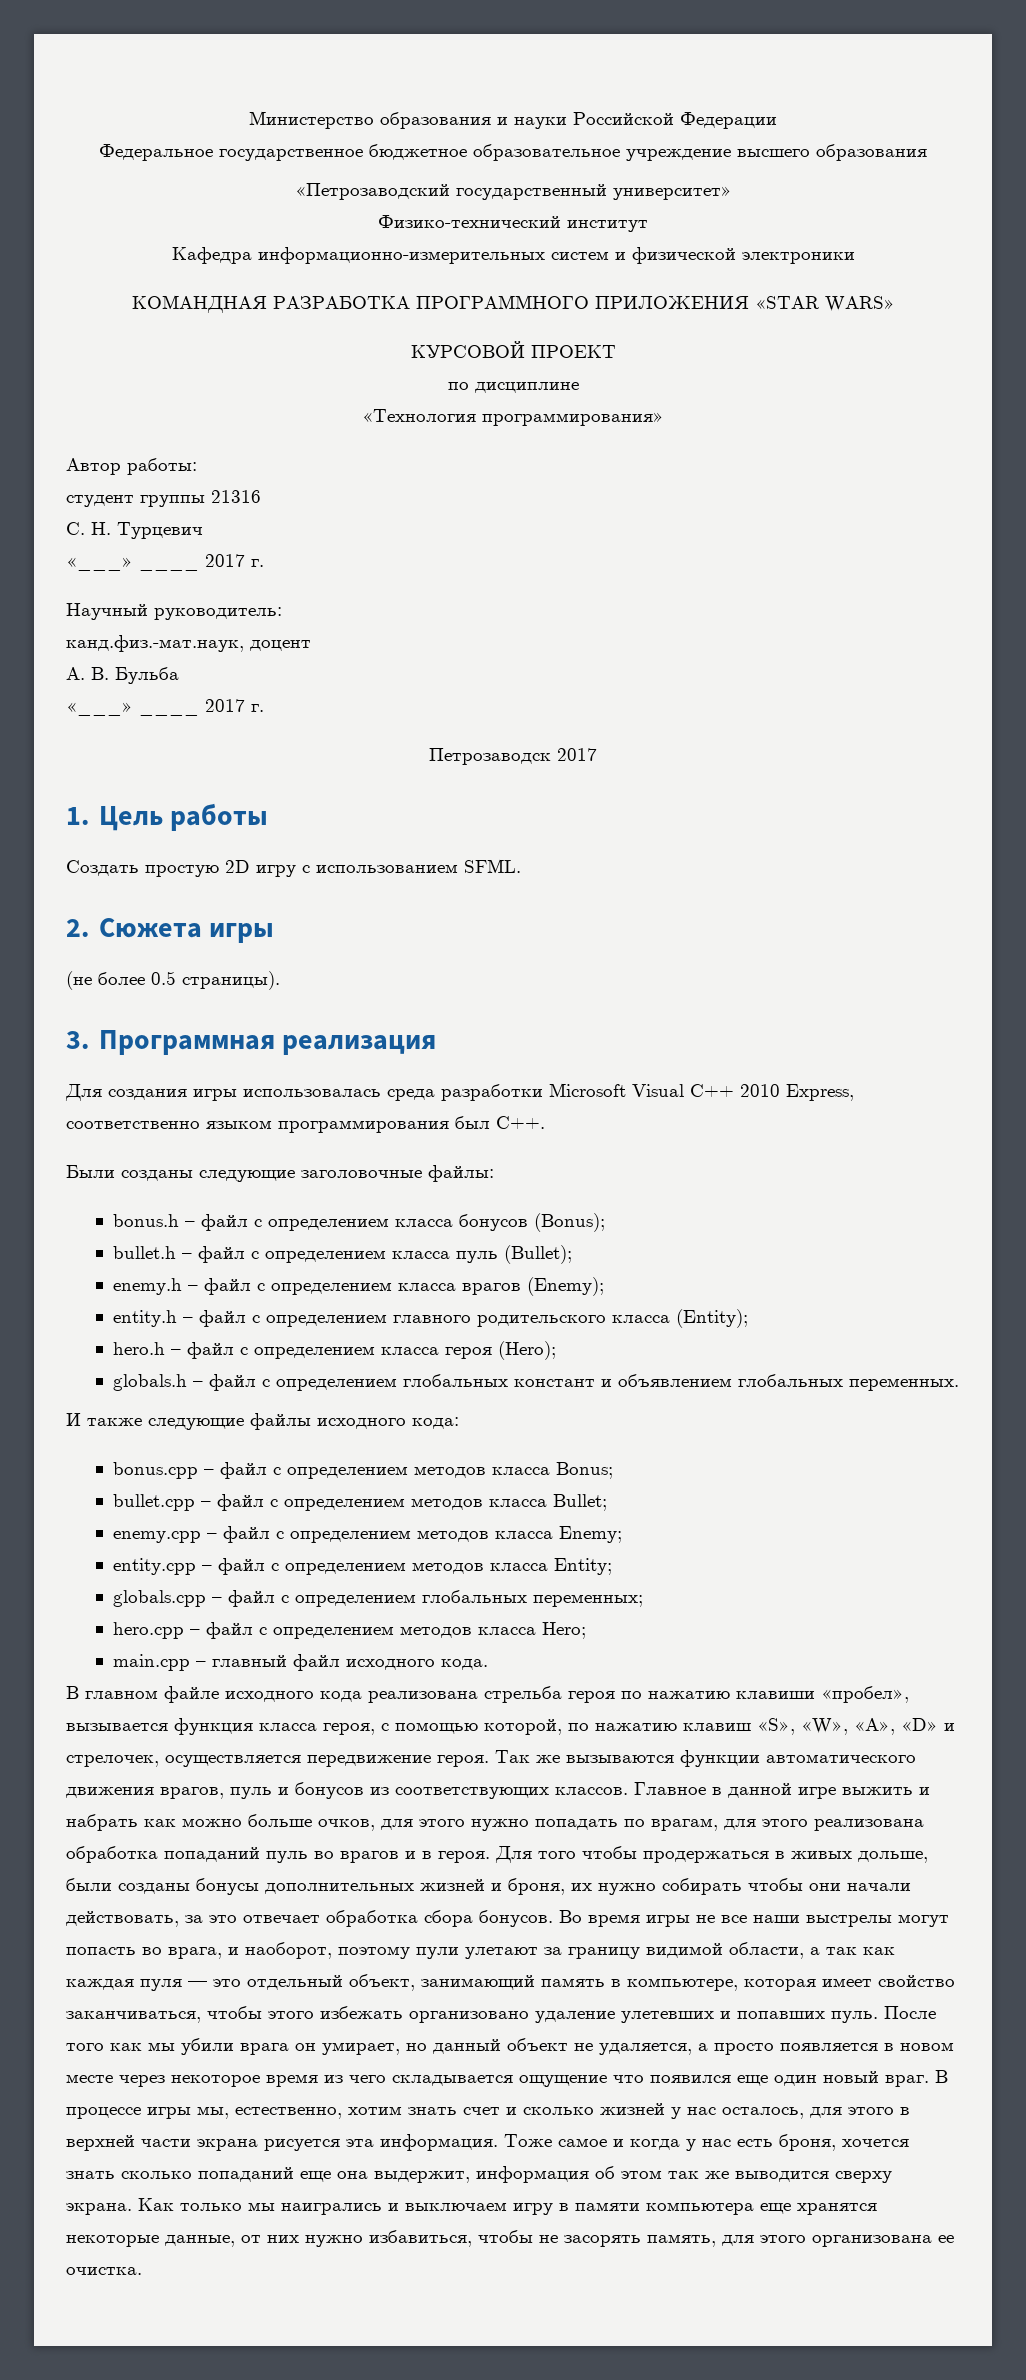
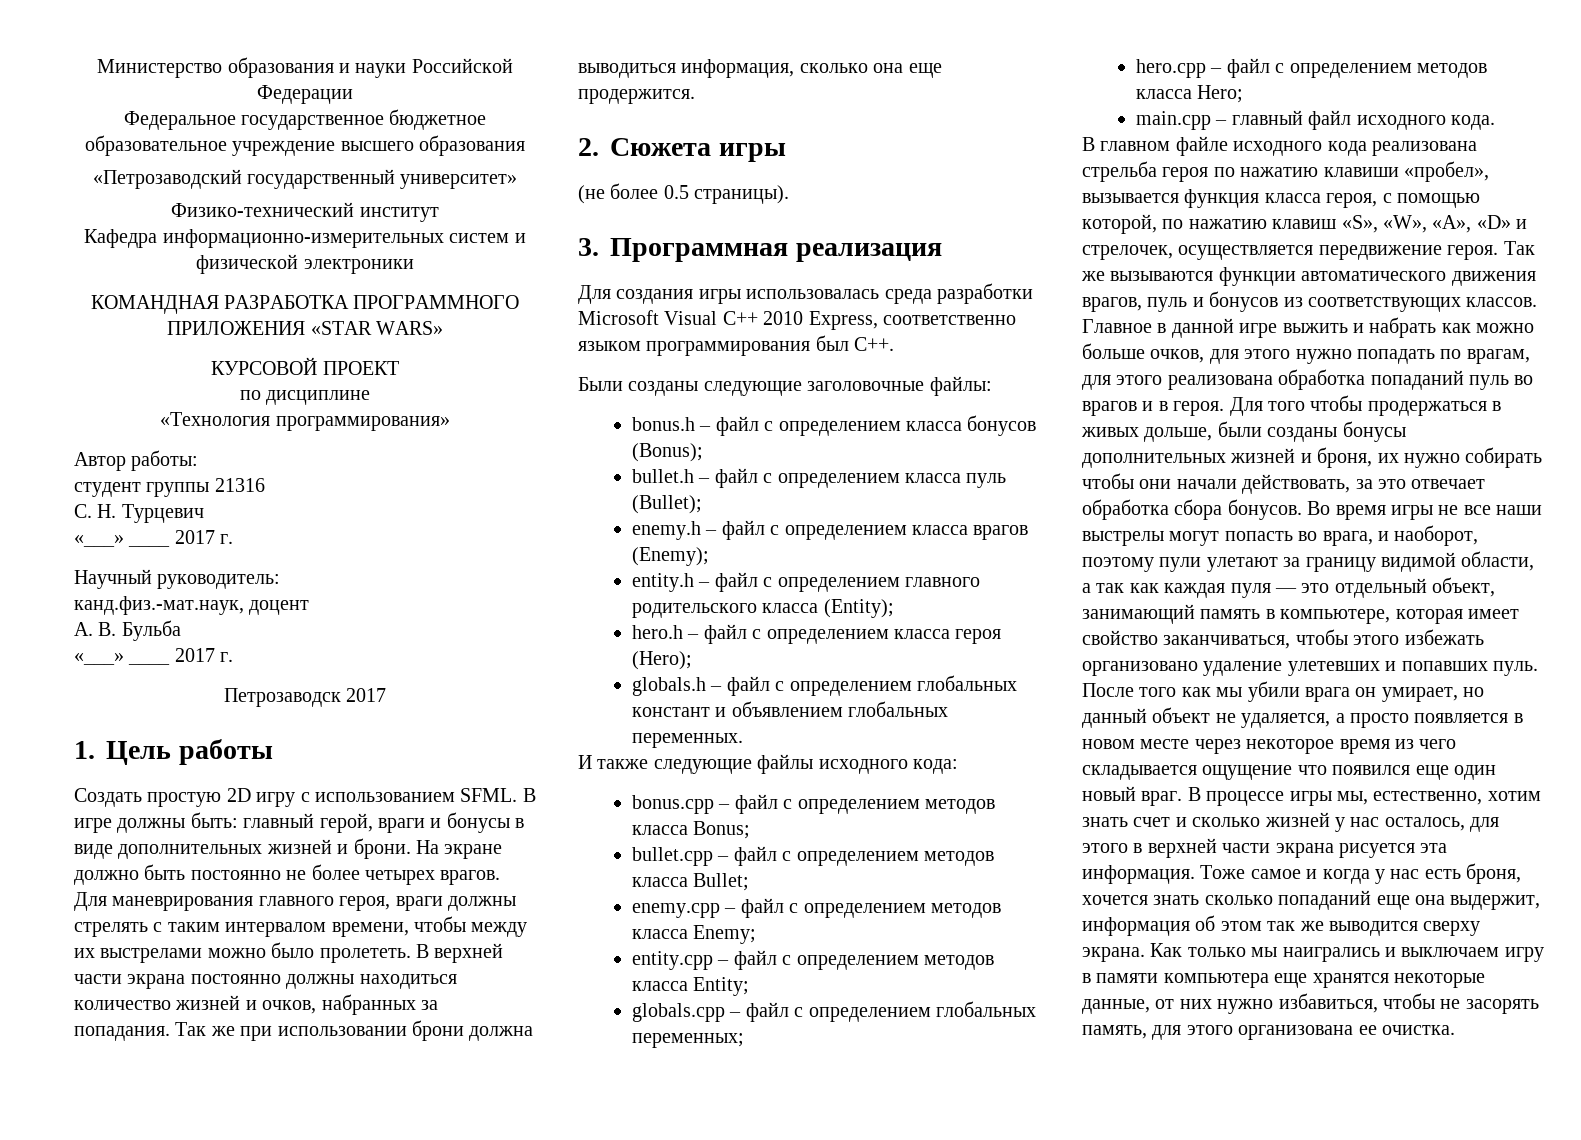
(521, 866) none -> [522,788,536,802] [74,812,525,833] [74,838,503,859] [74,864,501,885] [74,892,516,911] [74,916,528,937] [74,942,504,963] [74,974,457,989] [74,994,438,1015] [74,1020,534,1041] [578,59,942,78] [578,89,695,104] В игре должны быть: главный герой, враги и бонусы в виде дополнительных жизней и брони. На экране должно быть постоянно не более четырех врагов. Для маневрирования главного героя, враги должны стрелять с таким интервалом времени, чтобы между их выстрелами можно было пролететь. В верхней части экрана постоянно должны находиться количество жизней и очков, набранных за попадания. Так же при использовании брони должна выводиться информация, сколько она еще продержится.

